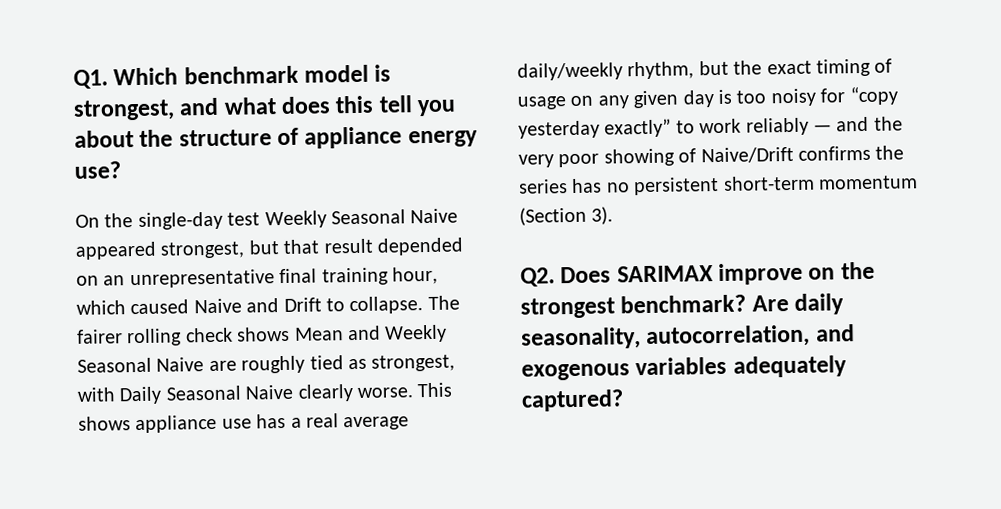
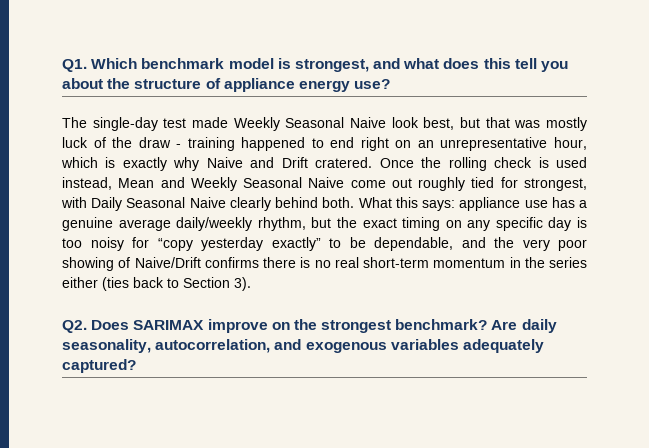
[75,213,134,228] On the -> [62,117,87,128] The
[264,208,459,229] [75,237,463,260] [76,266,438,289] [76,295,460,315] [76,326,291,347] Weekly Seasonal Naive appeared strongest, but that result depended on an unrepresentative final training hour, which caused Naive and Drift to collapse. The fairer rolling check shows -> [192,117,588,131] [62,137,587,151] [61,157,587,171] [62,177,112,190] made Weekly Seasonal Naive look best, but that was mostly luck of the draw - training happened to end right on an unrepresentative hour, which is exactly why Naive and Drift cratered. Once the rolling check is used instead,
[208,360,237,372] are -> [350,178,412,188] come out
[348,358,367,370] as -> [500,177,518,188] for
[357,382,453,398] [78,416,131,431] worse. This shows -> [275,197,456,211] behind both. What this says:
[306,413,339,428] real -> [62,217,113,231] genuine
[874,58,893,73] [517,96,567,110] of usage -> (441, 224) none
[633,90,679,109] given -> [495,217,543,231] specific
[699,117,832,136] work reliably — -> [349,237,453,251] be dependable,
[875,145,905,160] [518,175,918,196] [519,206,587,226] the series has no persistent short-term momentum (Section -> [263,257,587,268] [62,277,230,291] there is no real short-term momentum in the series either (ties back to Section

